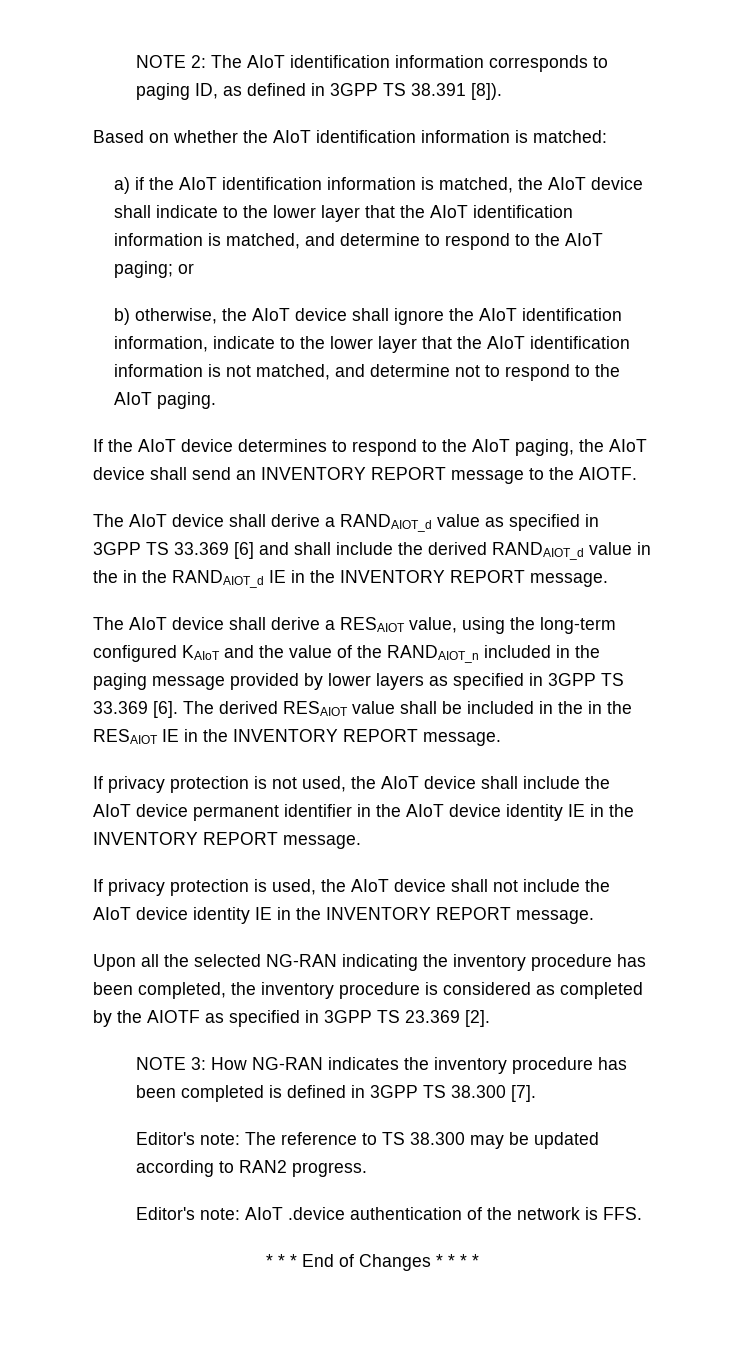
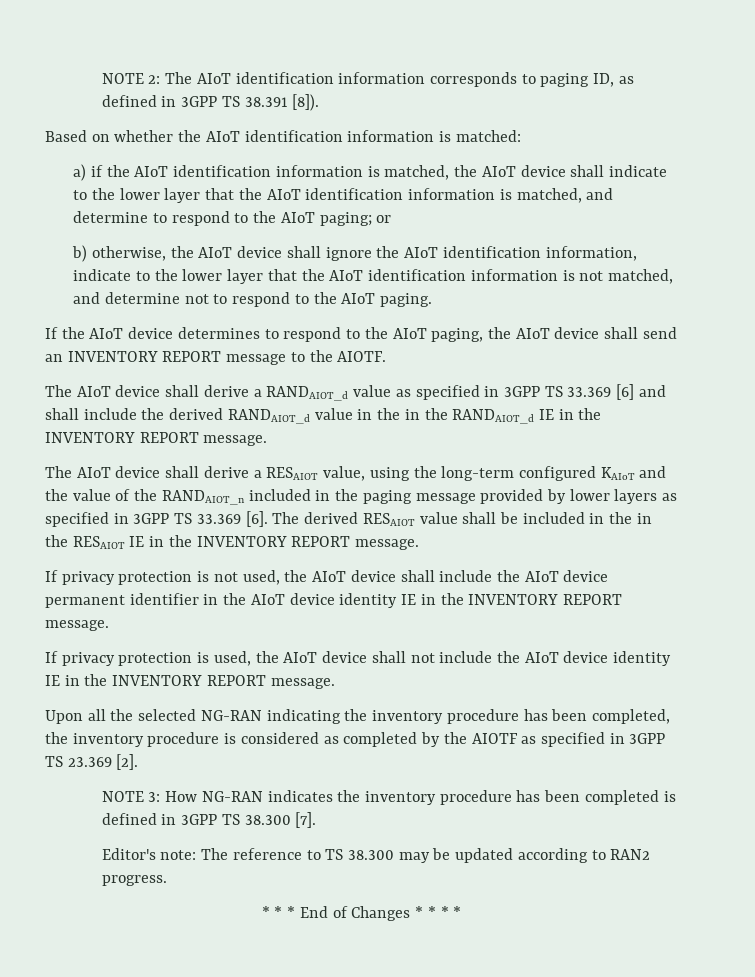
[135,1207,642,1220] // Editor's note: AIoT .device authentication of the network is FFS. -> (167, 880) none

